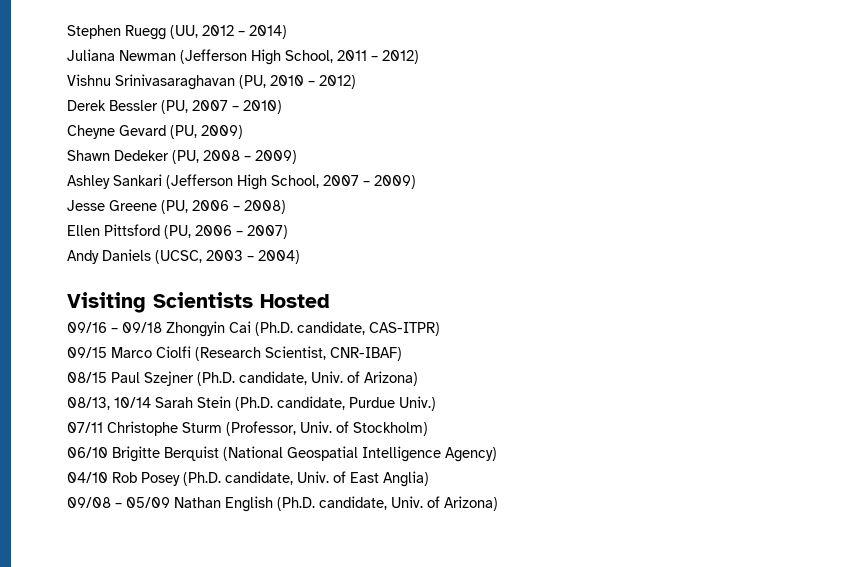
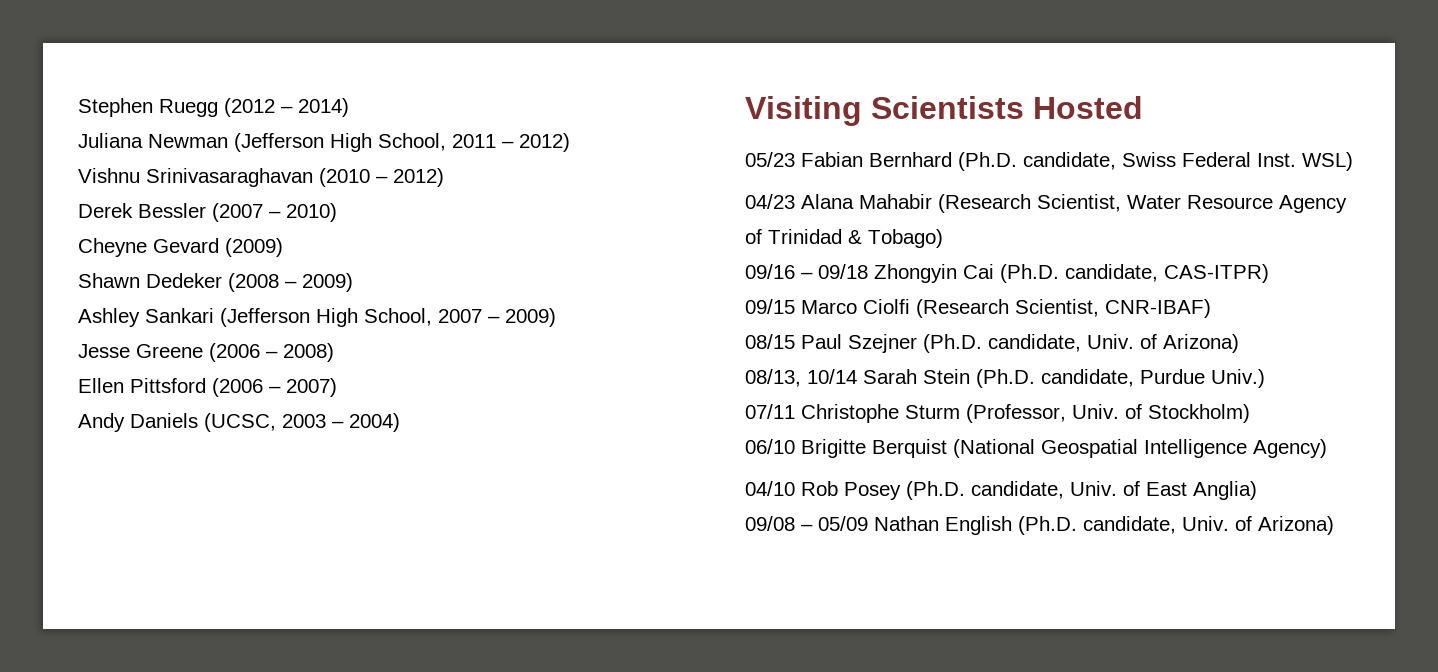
[170,25,234,39] (UU, 2012 -> [224,98,275,117] (2012
[239,75,304,89] (PU, 2010 -> [319,168,370,187] (2010
[161,100,228,114] (PU, 2007 -> [212,203,263,222] (2007
[170,125,243,139] (PU, 2009) -> [225,238,283,257] (2009)
[172,150,240,164] (PU, 2008 -> [228,273,279,292] (2008
[161,200,229,214] (PU, 2006 -> [209,343,260,362] (2006
[164,225,232,239] (PU, 2006 -> [212,378,263,397] (2006
(330, 301) none -> [745,152,1353,171] [745,194,1347,213] [745,229,943,248] // 05/23 Fabian Bernhard (Ph.D. candidate, Swiss Federal Inst. WSL) // 04/23 Alana Mahabir (Research Scientist, Water Resource Agency of Trinidad & Tobago)

